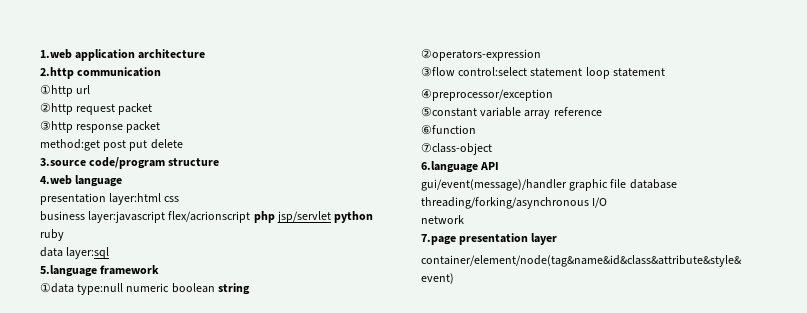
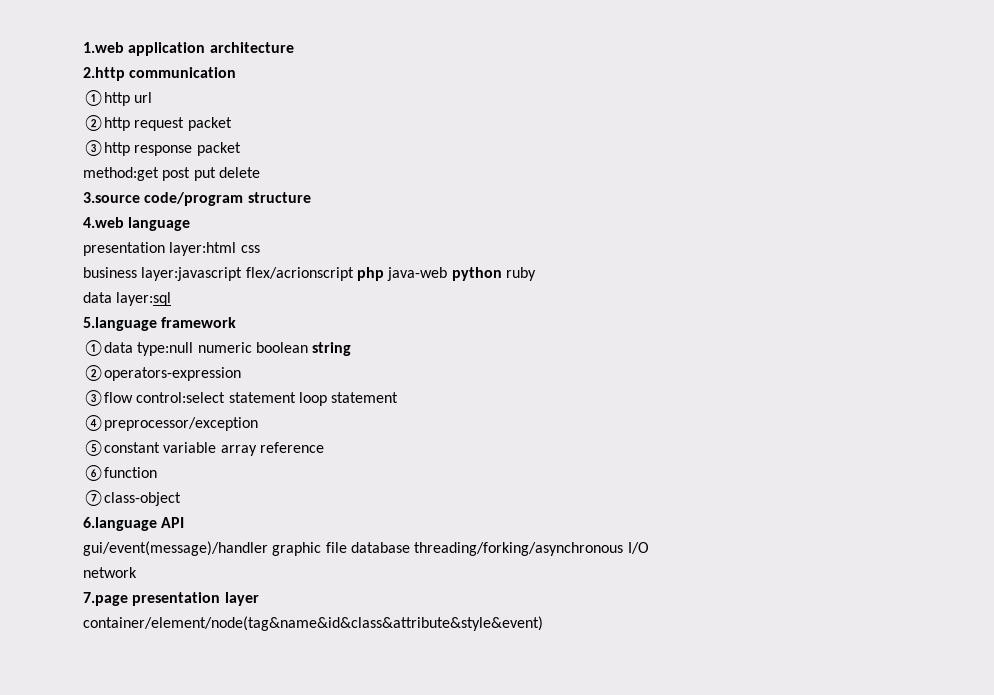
[276,211,331,223] jsp/servlet -> [387,267,448,281] java-web

